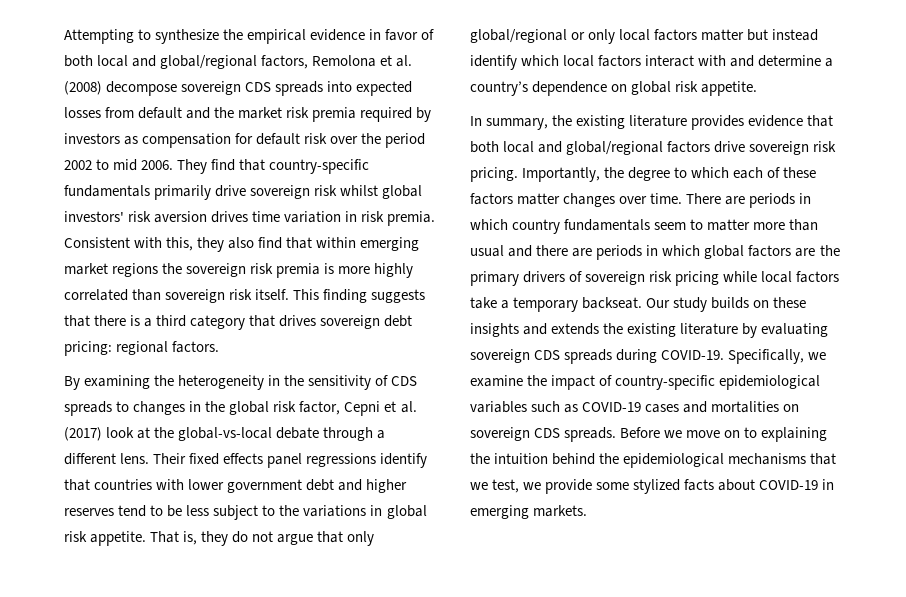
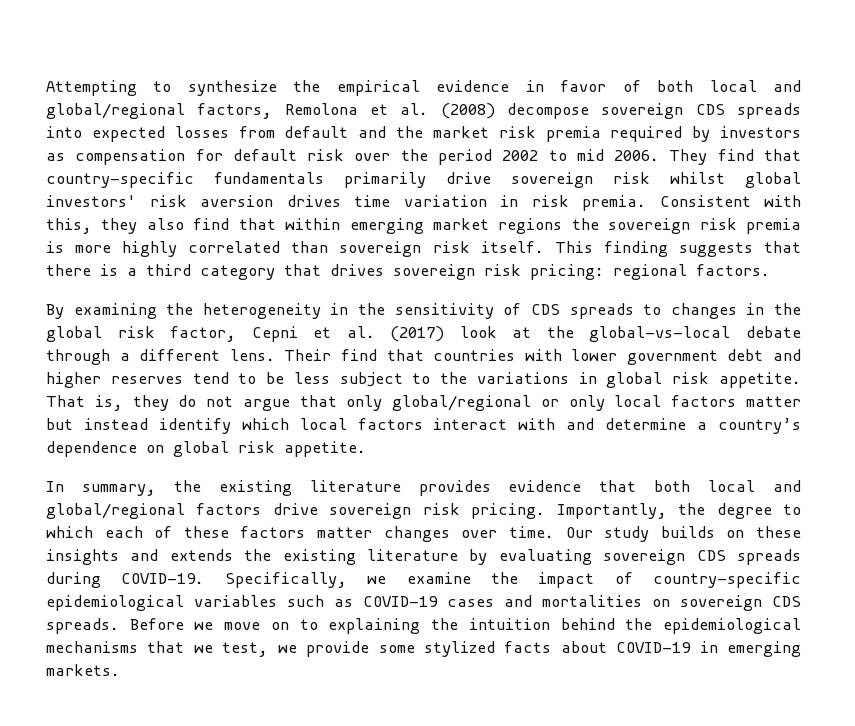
[384,315,413,327] debt -> [484,264,521,276] risk
[189,453,428,468] fixed effects panel regressions identify -> [340,349,377,361] find
[686,193,812,208] [470,219,819,234] [470,245,840,260] [470,271,840,286] [470,297,643,312] There are periods in which country fundamentals seem to matter more than usual and there are periods in which global factors are the primary drivers of sovereign risk pricing while local factors take a temporary backseat. -> (554, 532) none

